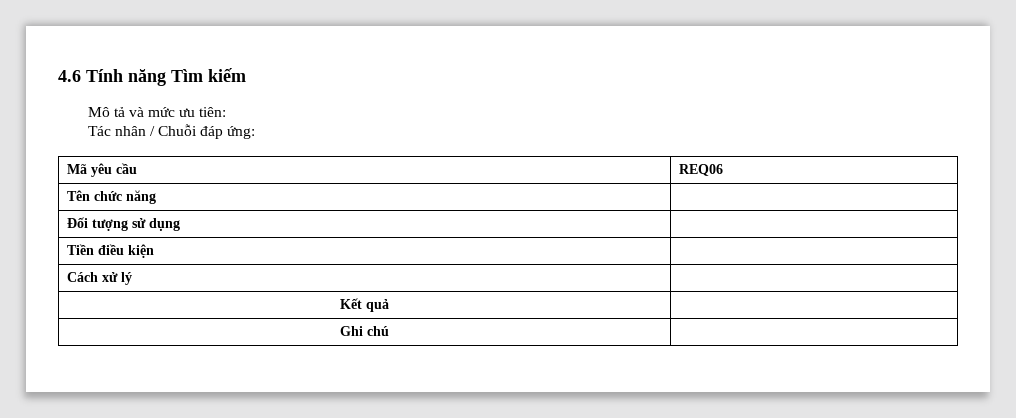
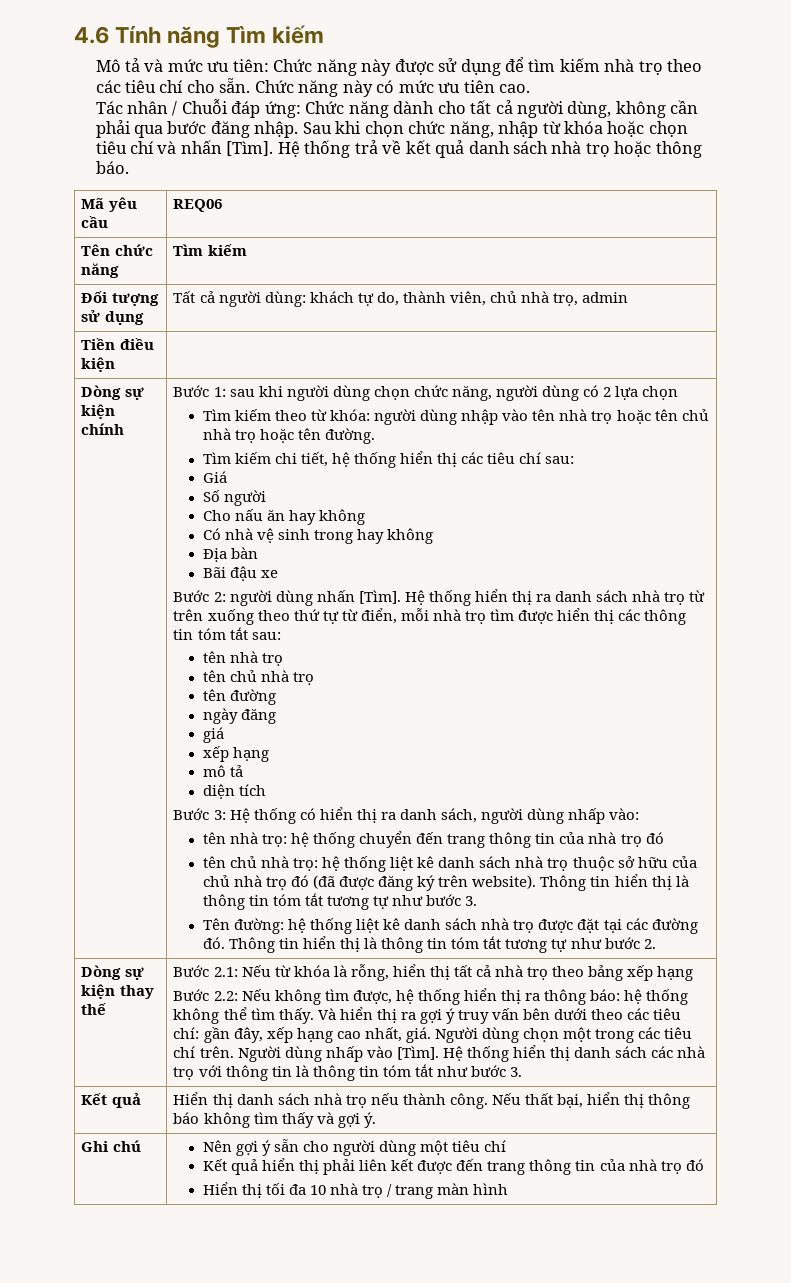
(227, 112) none -> [273,57,703,76] [95,78,531,97] Chức năng này được sử dụng để tìm kiếm nhà trọ theo các tiêu chí cho sẵn. Chức năng này có mức ưu tiên cao.
(256, 132) none -> [305,100,699,118] [95,120,688,138] [95,140,702,158] [95,161,129,174] Chức năng dành cho tất cả người dùng, không cần phải qua bước đăng nhập. Sau khi chọn chức năng, nhập từ khóa hoặc chọn tiêu chí và nhấn [Tìm]. Hệ thống trả về kết quả danh sách nhà trọ hoặc thông báo.
(156, 197) none -> [173,244,247,256] Tìm kiếm
[66,244,154,258] [66,272,132,285] [340,298,389,312] [340,326,389,336] // Tiền điều kiện | // Cách xử lý | // Kết quả | // Ghi chú | -> [173,291,629,307] [81,338,154,350] [81,357,116,372] [81,385,144,400] [81,404,116,419] [81,423,125,435] [173,385,679,401] [202,409,709,425] [202,428,376,444] [202,451,575,468] [202,471,227,483] [202,490,266,506] [202,509,366,525] [202,528,434,544] [202,547,258,562] [202,566,279,581] [173,589,706,606] [173,608,687,625] [173,627,281,640] [202,651,284,666] [202,670,315,685] [202,689,276,705] [202,708,276,724] [202,727,224,743] [202,746,269,762] [202,765,243,777] [202,784,266,799] [173,807,640,824] [202,831,664,848] [202,856,697,872] [202,874,689,891] [202,893,478,910] [202,918,698,934] [202,936,656,953] [81,965,144,980] [81,984,154,999] [81,1003,107,1015] [173,964,694,981] [173,988,689,1005] [173,1007,682,1024] [173,1027,693,1043] [173,1045,706,1062] [173,1064,523,1081] [81,1093,141,1108] [173,1092,691,1109] [173,1112,376,1128] [81,1140,141,1152] [202,1139,507,1156] [202,1158,704,1175] [202,1182,509,1199] Tất cả người dùng: khách tự do, thành viên, chủ nhà trọ, admin // Tiền điều kiện | // Dòng sự kiện chính | Bước 1: sau khi người dùng chọn chức năng, người dùng có 2 lựa chọn // Tìm kiếm theo từ khóa: người dùng nhập vào tên nhà trọ hoặc tên chủ nhà trọ hoặc tên đường. // Tìm kiếm chi tiết, hệ thống hiển thị các tiêu chí sau: // Giá // Số người // Cho nấu ăn hay không // Có nhà vệ sinh trong hay không // Địa bàn // Bãi đậu xe // Bước 2: người dùng nhấn [Tìm]. Hệ thống hiển thị ra danh sách nhà trọ từ trên xuống theo thứ tự từ điển, mỗi nhà trọ tìm được hiển thị các thông tin tóm tắt sau: // tên nhà trọ // tên chủ nhà trọ // tên đường // ngày đăng // giá // xếp hạng // mô tả // diện tích // Bước 3: Hệ thống có hiển thị ra danh sách, người dùng nhấp vào: // tên nhà trọ: hệ thống chuyển đến trang thông tin của nhà trọ đó // tên chủ nhà trọ: hệ thống liệt kê danh sách nhà trọ thuộc sở hữu của chủ nhà trọ đó (đã được đăng ký trên website). Thông tin hiển thị là thông tin tóm tắt tương tự như bước 3. // Tên đường: hệ thống liệt kê danh sách nhà trọ được đặt tại các đường đó. Thông tin hiển thị là thông tin tóm tắt tương tự như bước 2. // Dòng sự kiện thay thế | Bước 2.1: Nếu từ khóa là rỗng, hiển thị tất cả nhà trọ theo bảng xếp hạng // Bước 2.2: Nếu không tìm được, hệ thống hiển thị ra thông báo: hệ thống không thể tìm thấy. Và hiển thị ra gợi ý truy vấn bên dưới theo các tiêu chí: gần đây, xếp hạng cao nhất, giá. Người dùng chọn một trong các tiêu chí trên. Người dùng nhấp vào [Tìm]. Hệ thống hiển thị danh sách các nhà trọ với thông tin là thông tin tóm tắt như bước 3. // Kết quả | Hiển thị danh sách nhà trọ nếu thành công. Nếu thất bại, hiển thị thông báo không tìm thấy và gợi ý. // Ghi chú | Nên gợi ý sẵn cho người dùng một tiêu chí // Kết quả hiển thị phải liên kết được đến trang thông tin của nhà trọ đó // Hiển thị tối đa 10 nhà trọ / trang màn hình

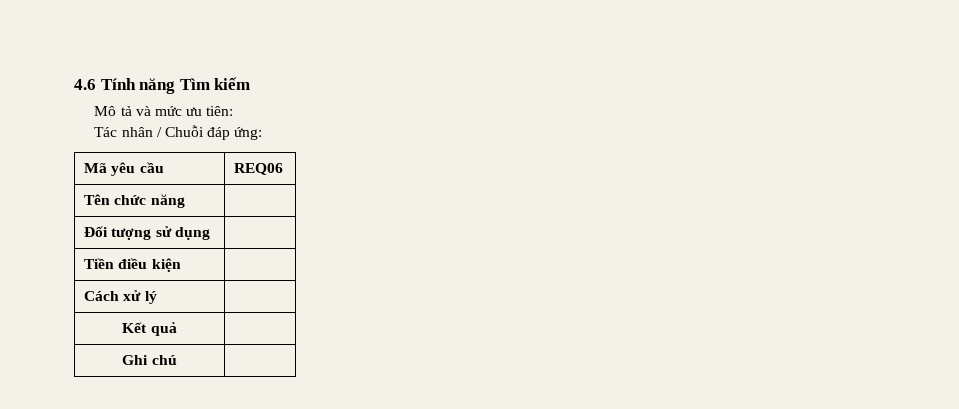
[273,57,703,76] [95,78,531,97] Chức năng này được sử dụng để tìm kiếm nhà trọ theo các tiêu chí cho sẵn. Chức năng này có mức ưu tiên cao. -> (234, 111) none
[305,100,699,118] [95,120,688,138] [95,140,702,158] [95,161,129,174] Chức năng dành cho tất cả người dùng, không cần phải qua bước đăng nhập. Sau khi chọn chức năng, nhập từ khóa hoặc chọn tiêu chí và nhấn [Tìm]. Hệ thống trả về kết quả danh sách nhà trọ hoặc thông báo. -> (263, 133) none
[173,244,247,256] Tìm kiếm -> (185, 201) none
[173,291,629,307] [81,338,154,350] [81,357,116,372] [81,385,144,400] [81,404,116,419] [81,423,125,435] [173,385,679,401] [202,409,709,425] [202,428,376,444] [202,451,575,468] [202,471,227,483] [202,490,266,506] [202,509,366,525] [202,528,434,544] [202,547,258,562] [202,566,279,581] [173,589,706,606] [173,608,687,625] [173,627,281,640] [202,651,284,666] [202,670,315,685] [202,689,276,705] [202,708,276,724] [202,727,224,743] [202,746,269,762] [202,765,243,777] [202,784,266,799] [173,807,640,824] [202,831,664,848] [202,856,697,872] [202,874,689,891] [202,893,478,910] [202,918,698,934] [202,936,656,953] [81,965,144,980] [81,984,154,999] [81,1003,107,1015] [173,964,694,981] [173,988,689,1005] [173,1007,682,1024] [173,1027,693,1043] [173,1045,706,1062] [173,1064,523,1081] [81,1093,141,1108] [173,1092,691,1109] [173,1112,376,1128] [81,1140,141,1152] [202,1139,507,1156] [202,1158,704,1175] [202,1182,509,1199] Tất cả người dùng: khách tự do, thành viên, chủ nhà trọ, admin // Tiền điều kiện | // Dòng sự kiện chính | Bước 1: sau khi người dùng chọn chức năng, người dùng có 2 lựa chọn // Tìm kiếm theo từ khóa: người dùng nhập vào tên nhà trọ hoặc tên chủ nhà trọ hoặc tên đường. // Tìm kiếm chi tiết, hệ thống hiển thị các tiêu chí sau: // Giá // Số người // Cho nấu ăn hay không // Có nhà vệ sinh trong hay không // Địa bàn // Bãi đậu xe // Bước 2: người dùng nhấn [Tìm]. Hệ thống hiển thị ra danh sách nhà trọ từ trên xuống theo thứ tự từ điển, mỗi nhà trọ tìm được hiển thị các thông tin tóm tắt sau: // tên nhà trọ // tên chủ nhà trọ // tên đường // ngày đăng // giá // xếp hạng // mô tả // diện tích // Bước 3: Hệ thống có hiển thị ra danh sách, người dùng nhấp vào: // tên nhà trọ: hệ thống chuyển đến trang thông tin của nhà trọ đó // tên chủ nhà trọ: hệ thống liệt kê danh sách nhà trọ thuộc sở hữu của chủ nhà trọ đó (đã được đăng ký trên website). Thông tin hiển thị là thông tin tóm tắt tương tự như bước 3. // Tên đường: hệ thống liệt kê danh sách nhà trọ được đặt tại các đường đó. Thông tin hiển thị là thông tin tóm tắt tương tự như bước 2. // Dòng sự kiện thay thế | Bước 2.1: Nếu từ khóa là rỗng, hiển thị tất cả nhà trọ theo bảng xếp hạng // Bước 2.2: Nếu không tìm được, hệ thống hiển thị ra thông báo: hệ thống không thể tìm thấy. Và hiển thị ra gợi ý truy vấn bên dưới theo các tiêu chí: gần đây, xếp hạng cao nhất, giá. Người dùng chọn một trong các tiêu chí trên. Người dùng nhấp vào [Tìm]. Hệ thống hiển thị danh sách các nhà trọ với thông tin là thông tin tóm tắt như bước 3. // Kết quả | Hiển thị danh sách nhà trọ nếu thành công. Nếu thất bại, hiển thị thông báo không tìm thấy và gợi ý. // Ghi chú | Nên gợi ý sẵn cho người dùng một tiêu chí // Kết quả hiển thị phải liên kết được đến trang thông tin của nhà trọ đó // Hiển thị tối đa 10 nhà trọ / trang màn hình -> [84,258,181,272] [84,290,157,304] [122,322,177,336] [122,355,177,365] // Tiền điều kiện | // Cách xử lý | // Kết quả | // Ghi chú |

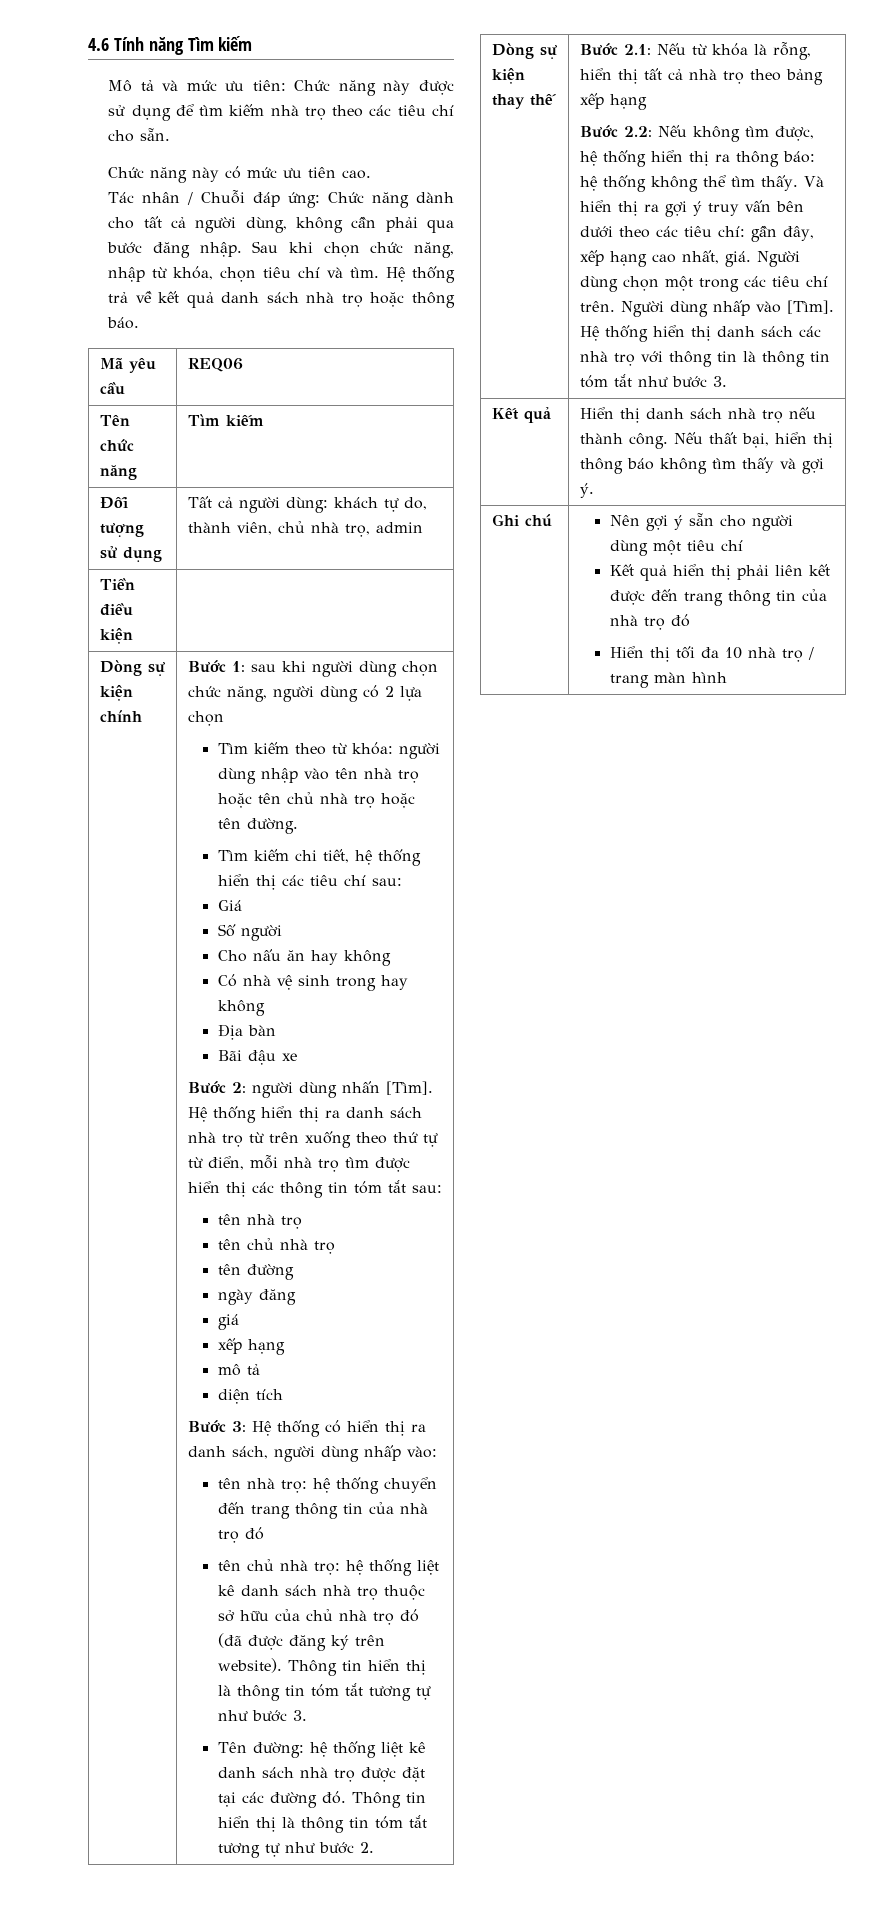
(234, 111) none -> [294,80,454,96] [108,104,454,121] [108,128,171,142] [108,166,372,183] Chức năng này được sử dụng để tìm kiếm nhà trọ theo các tiêu chí cho sẵn. // Chức năng này có mức ưu tiên cao.
(263, 133) none -> [328,192,454,208] [108,216,454,233] [107,241,454,258] [108,266,456,283] [108,291,455,308] [107,317,140,329] Chức năng dành cho tất cả người dùng, không cần phải qua bước đăng nhập. Sau khi chọn chức năng, nhập từ khóa, chọn tiêu chí và tìm. Hệ thống trả về kết quả danh sách nhà trọ hoặc thông báo.
(185, 201) none -> [187,414,264,426] Tìm kiếm
[84,258,181,272] [84,290,157,304] [122,322,177,336] [122,355,177,365] // Tiền điều kiện | // Cách xử lý | // Kết quả | // Ghi chú | -> [187,496,427,513] [187,521,423,537] [99,578,135,590] [99,603,133,616] [99,628,133,644] [99,660,166,676] [99,685,133,701] [99,710,142,722] [187,660,438,677] [187,685,422,702] [187,711,224,726] [217,742,440,759] [217,768,419,784] [217,792,415,808] [217,818,298,834] [217,849,421,866] [217,874,402,890] [217,900,242,911] [217,924,282,941] [217,949,391,966] [217,974,408,991] [217,1000,265,1016] [217,1024,276,1040] [217,1050,297,1065] [187,1081,433,1098] [187,1106,422,1123] [187,1131,438,1148] [187,1155,410,1172] [187,1180,442,1198] [217,1214,302,1229] [217,1238,335,1254] [217,1264,294,1280] [217,1289,296,1305] [217,1314,239,1330] [217,1338,285,1355] [217,1364,260,1376] [217,1389,283,1404] [187,1420,426,1437] [187,1445,437,1462] [217,1477,437,1494] [217,1502,428,1519] [217,1527,264,1543] [217,1559,439,1576] [217,1585,425,1600] [217,1609,419,1625] [217,1633,385,1651] [217,1658,426,1676] [217,1683,431,1701] [217,1710,307,1722] [217,1741,426,1758] [217,1767,425,1782] [217,1791,426,1808] [217,1815,427,1833] [217,1842,374,1858] [491,43,558,59] [491,68,525,84] [491,94,556,109] [579,42,811,60] [579,68,823,85] [579,93,647,110] [579,125,814,142] [579,150,815,167] [579,175,824,192] [579,200,804,217] [579,225,814,242] [579,250,800,267] [579,276,828,292] [579,300,834,317] [579,325,821,342] [579,351,830,367] [579,374,727,388] [491,407,551,423] [579,407,816,423] [579,432,833,449] [579,457,824,474] [579,483,594,498] [491,514,552,527] [609,513,793,531] [609,540,743,556] [609,564,830,581] [609,589,827,606] [609,614,690,630] [609,646,814,662] [609,672,727,688] Tất cả người dùng: khách tự do, thành viên, chủ nhà trọ, admin // Tiền điều kiện | // Dòng sự kiện chính | Bước 1: sau khi người dùng chọn chức năng, người dùng có 2 lựa chọn // Tìm kiếm theo từ khóa: người dùng nhập vào tên nhà trọ hoặc tên chủ nhà trọ hoặc tên đường. // Tìm kiếm chi tiết, hệ thống hiển thị các tiêu chí sau: // Giá // Số người // Cho nấu ăn hay không // Có nhà vệ sinh trong hay không // Địa bàn // Bãi đậu xe // Bước 2: người dùng nhấn [Tìm]. Hệ thống hiển thị ra danh sách nhà trọ từ trên xuống theo thứ tự từ điển, mỗi nhà trọ tìm được hiển thị các thông tin tóm tắt sau: // tên nhà trọ // tên chủ nhà trọ // tên đường // ngày đăng // giá // xếp hạng // mô tả // diện tích // Bước 3: Hệ thống có hiển thị ra danh sách, người dùng nhấp vào: // tên nhà trọ: hệ thống chuyển đến trang thông tin của nhà trọ đó // tên chủ nhà trọ: hệ thống liệt kê danh sách nhà trọ thuộc sở hữu của chủ nhà trọ đó (đã được đăng ký trên website). Thông tin hiển thị là thông tin tóm tắt tương tự như bước 3. // Tên đường: hệ thống liệt kê danh sách nhà trọ được đặt tại các đường đó. Thông tin hiển thị là thông tin tóm tắt tương tự như bước 2. // Dòng sự kiện thay thế | Bước 2.1: Nếu từ khóa là rỗng, hiển thị tất cả nhà trọ theo bảng xếp hạng // Bước 2.2: Nếu không tìm được, hệ thống hiển thị ra thông báo: hệ thống không thể tìm thấy. Và hiển thị ra gợi ý truy vấn bên dưới theo các tiêu chí: gần đây, xếp hạng cao nhất, giá. Người dùng chọn một trong các tiêu chí trên. Người dùng nhấp vào [Tìm]. Hệ thống hiển thị danh sách các nhà trọ với thông tin là thông tin tóm tắt như bước 3. // Kết quả | Hiển thị danh sách nhà trọ nếu thành công. Nếu thất bại, hiển thị thông báo không tìm thấy và gợi ý. // Ghi chú | Nên gợi ý sẵn cho người dùng một tiêu chí // Kết quả hiển thị phải liên kết được đến trang thông tin của nhà trọ đó // Hiển thị tối đa 10 nhà trọ / trang màn hình

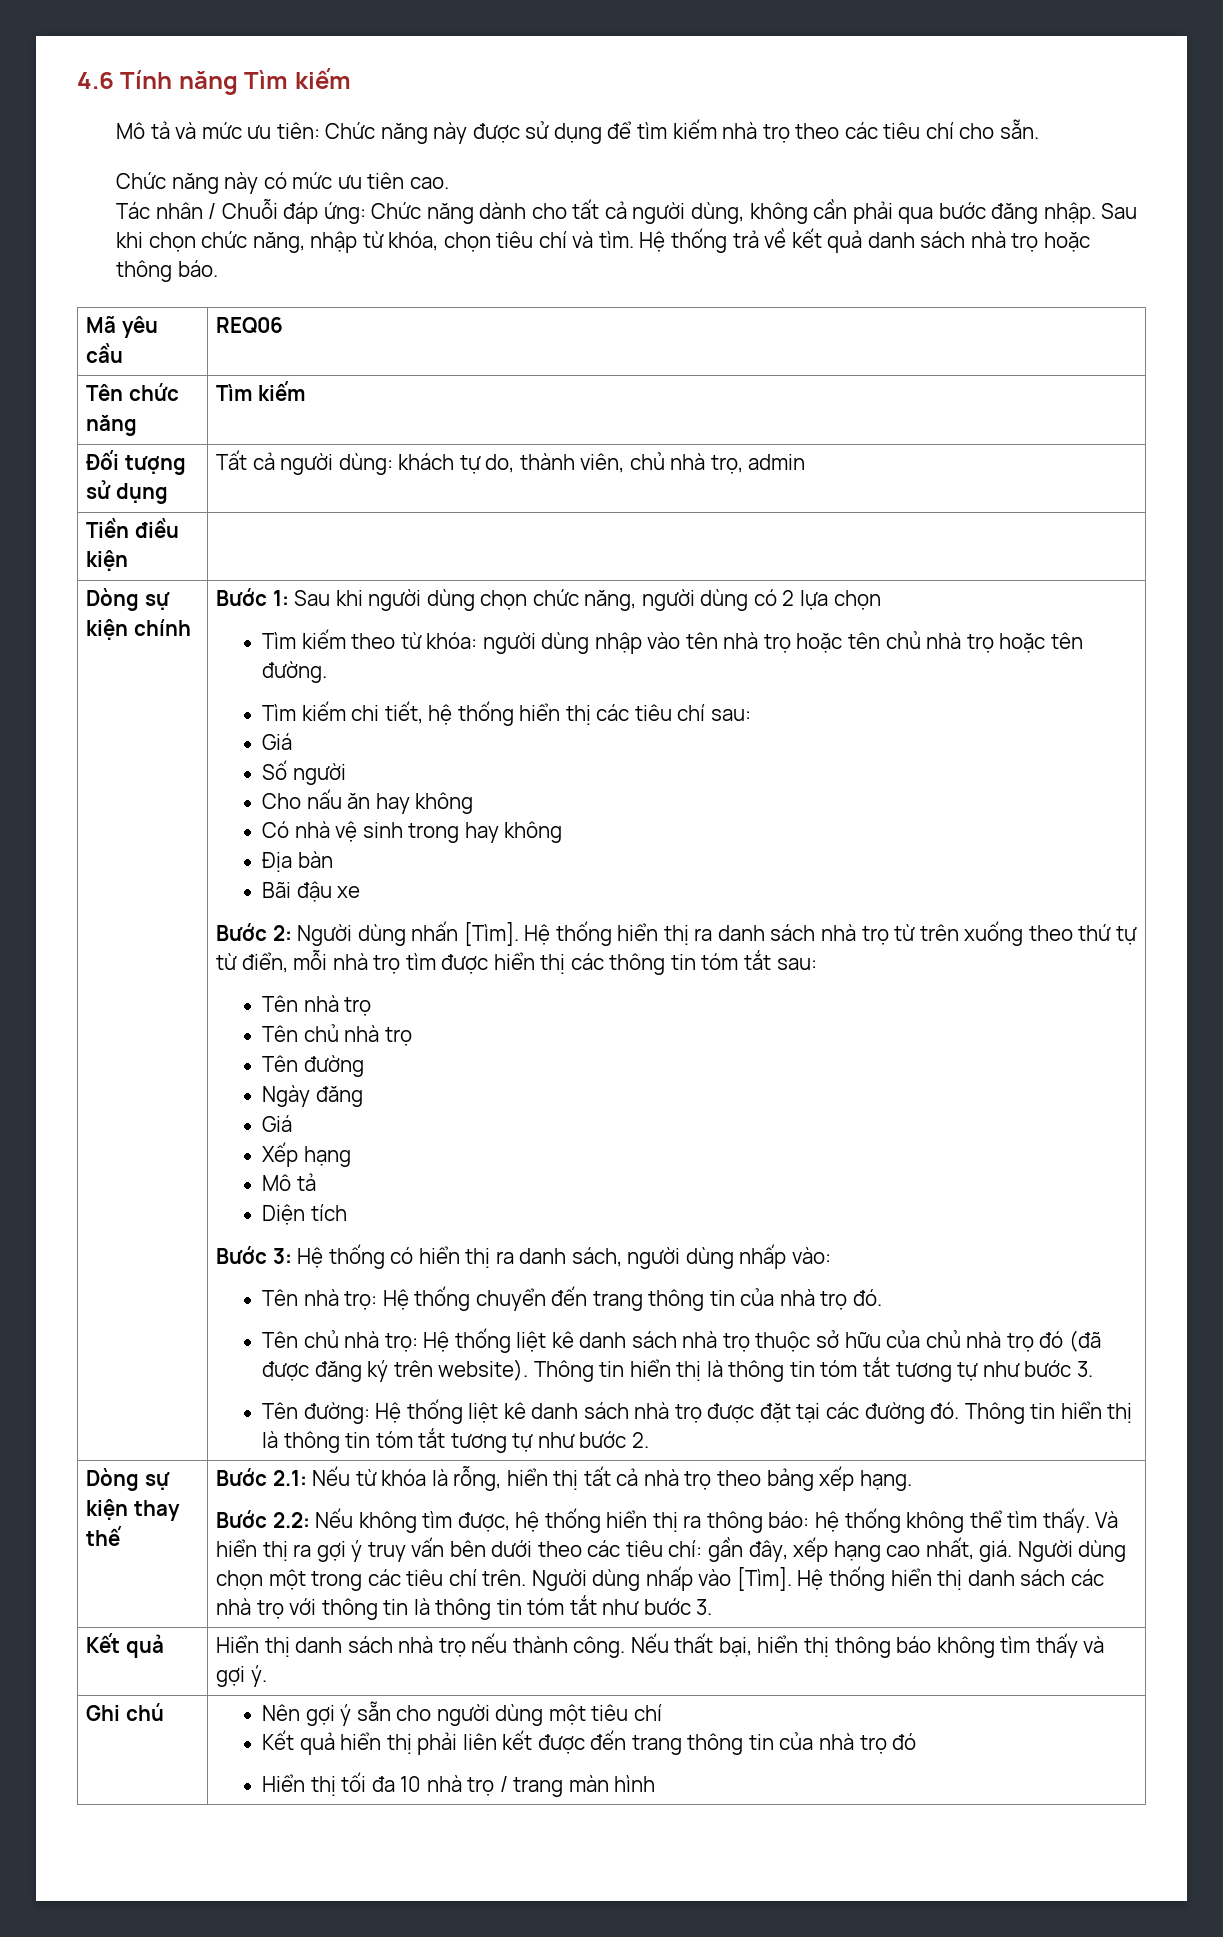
[250,664,276,672] sau -> [294,590,331,606] Sau
[251,1082,293,1098] người -> [297,924,353,946] Người
[217,1214,302,1229] [217,1239,241,1250] tên nhà trọ // tên -> [262,995,372,1016] [262,1025,299,1042] Tên nhà trọ // Tên
[217,1264,241,1275] tên -> [262,1055,299,1072] Tên
[217,1289,253,1305] ngày -> [262,1085,311,1107] Ngày
[217,1314,239,1330] [217,1338,285,1355] [217,1364,241,1376] giá // xếp hạng // mô -> [262,1115,293,1132] [262,1142,351,1167] [262,1174,292,1191] Giá // Xếp hạng // Mô
[217,1389,250,1404] diện -> [262,1204,306,1225] Diện
[217,1478,330,1493] tên nhà trọ: hệ -> [262,1289,409,1310] Tên nhà trọ: Hệ
[244,1527,264,1540] [217,1560,241,1571] đó // tên -> [852,1289,882,1306] [262,1331,299,1348] đó. // Tên
[345,1560,363,1575] hệ -> [423,1331,450,1352] Hệ
[309,1742,327,1757] hệ -> [375,1402,402,1423] Hệ
[609,94,647,110] hạng -> [859,1470,912,1491] hạng.

